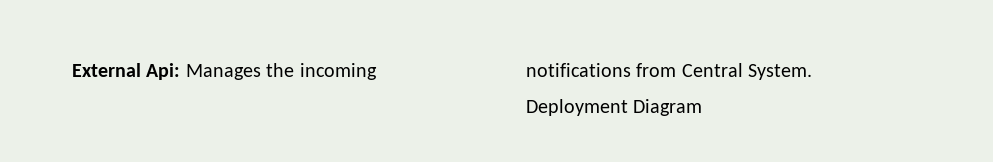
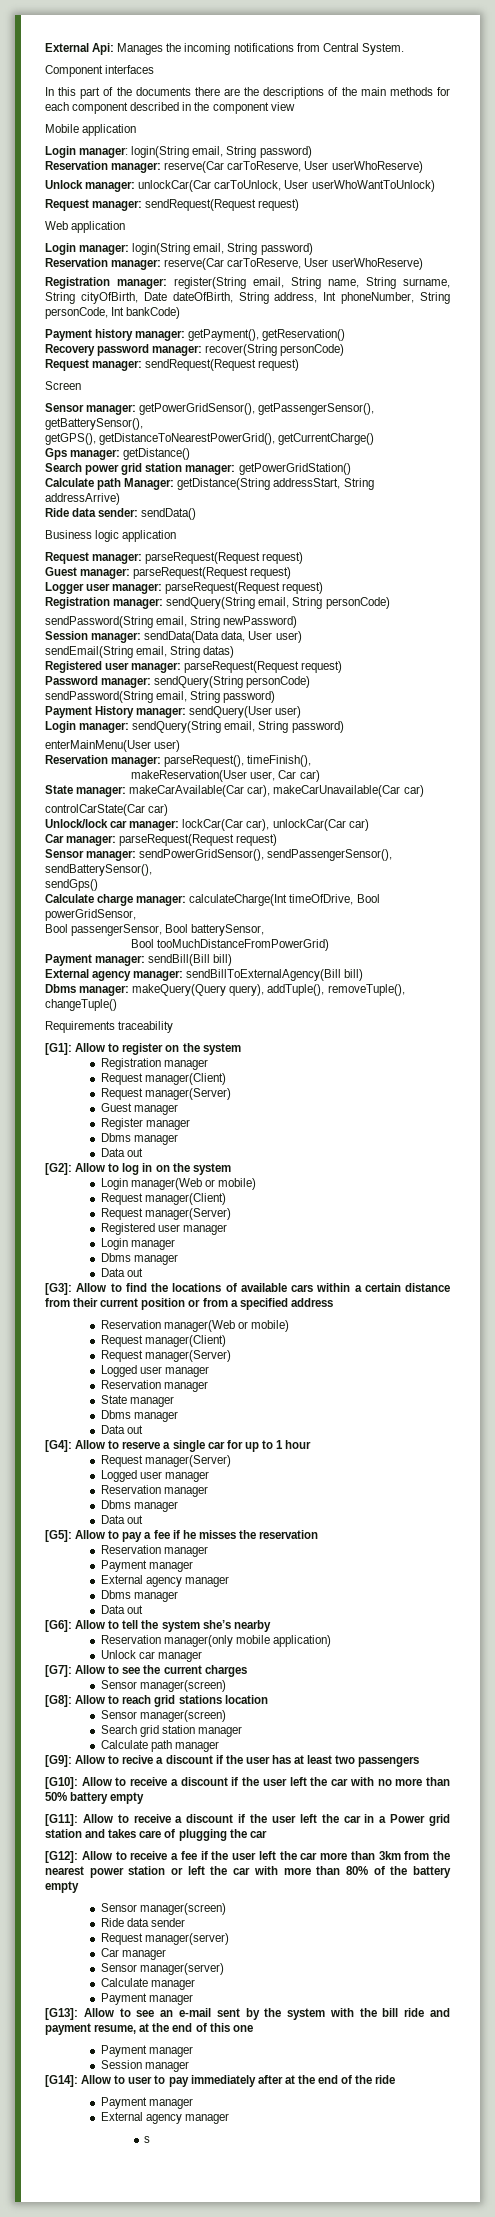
[526,99,703,116] Deployment Diagram -> [45,65,155,77] [45,87,451,99] [45,102,295,114] [45,124,137,136] [45,146,312,158] [45,161,423,173] [45,180,435,192] [45,199,300,211] [45,221,126,233] [45,243,313,255] [45,258,423,270] [45,277,450,289] [45,292,450,304] [45,307,181,319] [45,329,346,341] [45,344,345,356] [45,359,300,371] [45,381,81,390] [45,403,375,415] [45,418,143,430] [45,433,375,445] [45,448,191,460] [45,463,351,475] [45,478,374,490] [45,493,120,505] [45,508,197,520] [45,530,177,542] [45,552,304,564] [45,567,292,579] [45,582,324,594] [45,597,390,609] [45,616,298,628] [45,631,302,643] [45,646,235,658] [45,661,343,673] [45,676,311,688] [45,691,276,703] [45,706,302,718] [45,721,344,733] [45,740,181,752] [45,755,312,767] [131,770,320,782] [45,785,424,797] [45,804,169,816] [45,819,369,831] [45,834,278,846] [45,849,393,861] [45,864,152,876] [45,879,98,891] [45,894,380,906] [45,909,136,921] [45,924,265,936] [131,939,330,951] [45,954,233,966] [45,969,364,981] [45,984,405,996] [45,999,117,1011] [45,1021,174,1033] [45,1043,241,1055] [100,1058,208,1070] [100,1073,226,1085] [100,1088,231,1100] [100,1103,178,1115] [100,1118,190,1130] [100,1133,178,1145] [100,1148,143,1157] [45,1163,231,1175] [100,1178,257,1190] [100,1193,226,1205] [100,1208,231,1220] [100,1223,227,1235] [100,1238,175,1250] [100,1253,178,1265] [100,1268,143,1277] [45,1283,450,1295] [45,1298,333,1310] [100,1320,290,1332] [100,1335,226,1347] [100,1350,231,1362] [100,1365,209,1377] [100,1380,208,1392] [100,1395,174,1407] [100,1410,178,1422] [100,1425,143,1434] [45,1440,312,1452] [100,1455,231,1467] [100,1470,209,1482] [100,1485,208,1497] [100,1500,178,1512] [100,1515,143,1524] [45,1530,319,1542] [100,1545,208,1557] [100,1560,193,1572] [100,1575,229,1587] [100,1590,178,1602] [100,1605,143,1614] [45,1620,271,1632] [100,1635,332,1647] [100,1650,202,1662] [45,1665,247,1677] [100,1680,226,1692] [45,1695,268,1707] [100,1710,226,1722] [100,1725,243,1737] [100,1740,219,1752] [45,1755,420,1767] [45,1777,450,1789] [45,1792,145,1804] [45,1814,451,1826] [45,1829,267,1841] [45,1851,450,1863] [45,1866,451,1878] [45,1881,79,1893] [100,1903,226,1915] [100,1918,185,1927] [100,1933,229,1945] [100,1948,166,1960] [100,1963,224,1975] [100,1978,195,1990] [100,1993,193,2005] [45,2008,450,2020] [45,2023,253,2035] [100,2045,193,2057] [100,2060,189,2072] [45,2075,396,2087] [100,2097,193,2109] [100,2112,229,2124] [143,2136,150,2143] Component interfaces // In this part of the documents there are the descriptions of the main methods for each component described in the component view // Mobile application // Login manager: login(String email, String password) // Reservation manager: reserve(Car carToReserve, User userWhoReserve) // Unlock manager: unlockCar(Car carToUnlock, User userWhoWantToUnlock) // Request manager: sendRequest(Request request) // Web application // Login manager: login(String email, String password) // Reservation manager: reserve(Car carToReserve, User userWhoReserve) // Registration manager: register(String email, String name, String surname, String cityOfBirth, Date dateOfBirth, String address, Int phoneNumber, String personCode, Int bankCode) // Payment history manager: getPayment(), getReservation() // Recovery password manager: recover(String personCode) // Request manager: sendRequest(Request request) // Screen // Sensor manager: getPowerGridSensor(), getPassengerSensor(), getBatterySensor(), // getGPS(), getDistanceToNearestPowerGrid(), getCurrentCharge() // Gps manager: getDistance() // Search power grid station manager: getPowerGridStation() // Calculate path Manager: getDistance(String addressStart, String addressArrive) // Ride data sender: sendData() // Business logic application // Request manager: parseRequest(Request request) // Guest manager: parseRequest(Request request) // Logger user manager: parseRequest(Request request) // Registration manager: sendQuery(String email, String personCode) // sendPassword(String email, String newPassword) // Session manager: sendData(Data data, User user) // sendEmail(String email, String datas) // Registered user manager: parseRequest(Request request) // Password manager: sendQuery(String personCode) // sendPassword(String email, String password) // Payment History manager: sendQuery(User user) // Login manager: sendQuery(String email, String password) // enterMainMenu(User user) // Reservation manager: parseRequest(), timeFinish(), // makeReservation(User user, Car car) // State manager: makeCarAvailable(Car car), makeCarUnavailable(Car car) // controlCarState(Car car) // Unlock/lock car manager: lockCar(Car car), unlockCar(Car car) // Car manager: parseRequest(Request request) // Sensor manager: sendPowerGridSensor(), sendPassengerSensor(), sendBatterySensor(), // sendGps() // Calculate charge manager: calculateCharge(Int timeOfDrive, Bool powerGridSensor, // Bool passengerSensor, Bool batterySensor, // Bool tooMuchDistanceFromPowerGrid) // Payment manager: sendBill(Bill bill) // External agency manager: sendBillToExternalAgency(Bill bill) // Dbms manager: makeQuery(Query query), addTuple(), removeTuple(), changeTuple() // Requirements traceability // [G1]: Allow to register on the system // Registration manager // Request manager(Client) // Request manager(Server) // Guest manager // Register manager // Dbms manager // Data out // [G2]: Allow to log in on the system // Login manager(Web or mobile) // Request manager(Client) // Request manager(Server) // Registered user manager // Login manager // Dbms manager // Data out // [G3]: Allow to find the locations of available cars within a certain distance from their current position or from a specified address // Reservation manager(Web or mobile) // Request manager(Client) // Request manager(Server) // Logged user manager // Reservation manager // State manager // Dbms manager // Data out // [G4]: Allow to reserve a single car for up to 1 hour // Request manager(Server) // Logged user manager // Reservation manager // Dbms manager // Data out // [G5]: Allow to pay a fee if he misses the reservation // Reservation manager // Payment manager // External agency manager // Dbms manager // Data out // [G6]: Allow to tell the system she’s nearby // Reservation manager(only mobile application) // Unlock car manager // [G7]: Allow to see the current charges // Sensor manager(screen) // [G8]: Allow to reach grid stations location // Sensor manager(screen) // Search grid station manager // Calculate path manager // [G9]: Allow to recive a discount if the user has at least two passengers // [G10]: Allow to receive a discount if the user left the car with no more than 50% battery empty // [G11]: Allow to receive a discount if the user left the car in a Power grid station and takes care of plugging the car // [G12]: Allow to receive a fee if the user left the car more than 3km from the nearest power station or left the car with more than 80% of the battery empty // Sensor manager(screen) // Ride data sender // Request manager(server) // Car manager // Sensor manager(server) // Calculate manager // Payment manager // [G13]: Allow to see an e-mail sent by the system with the bill ride and payment resume, at the end of this one // Payment manager // Session manager // [G14]: Allow to user to pay immediately after at the end of the ride // Payment manager // External agency manager // s

